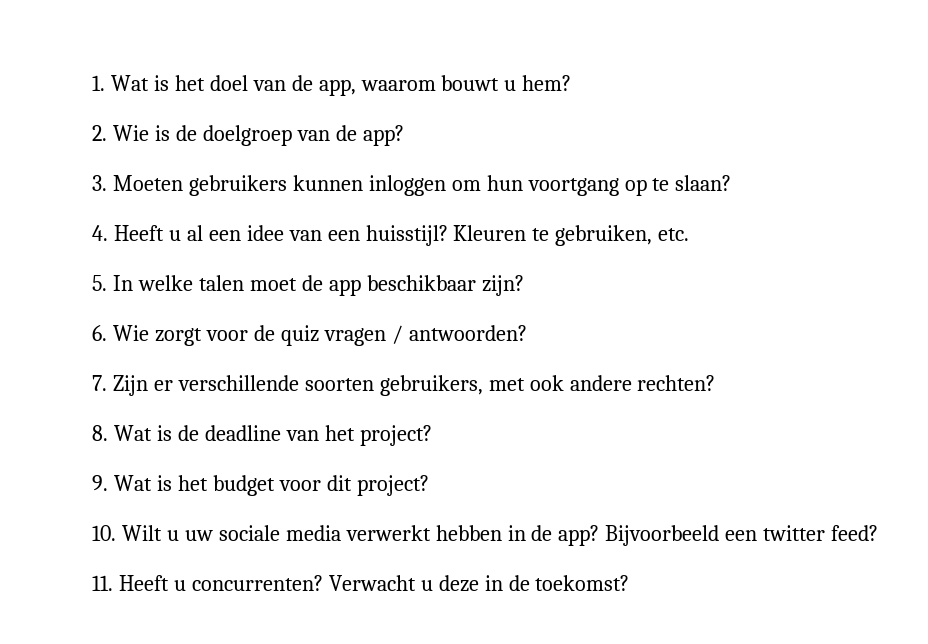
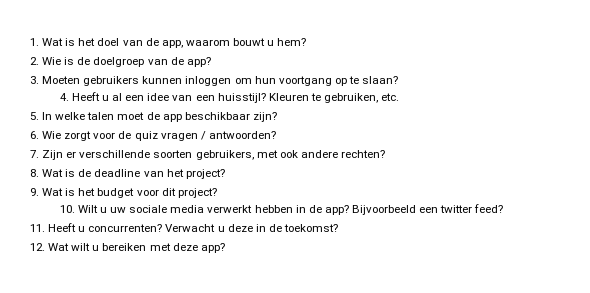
(630, 583) none -> [30,243,225,253] // 12. Wat wilt u bereiken met deze app?

